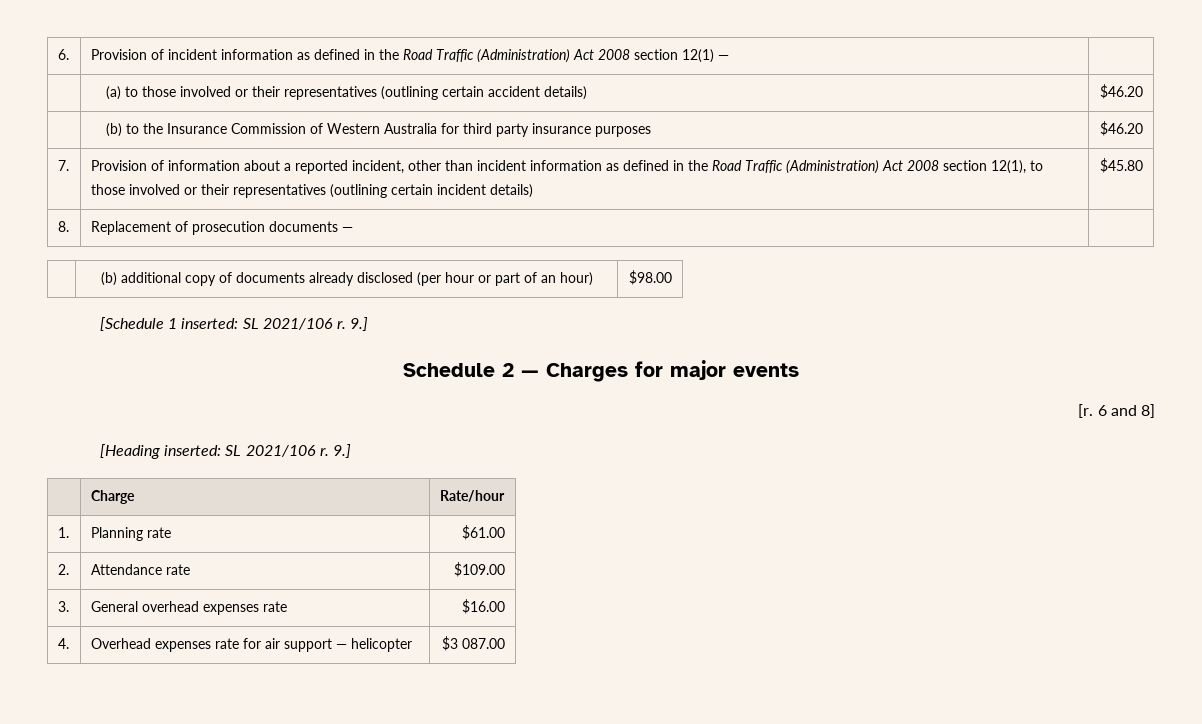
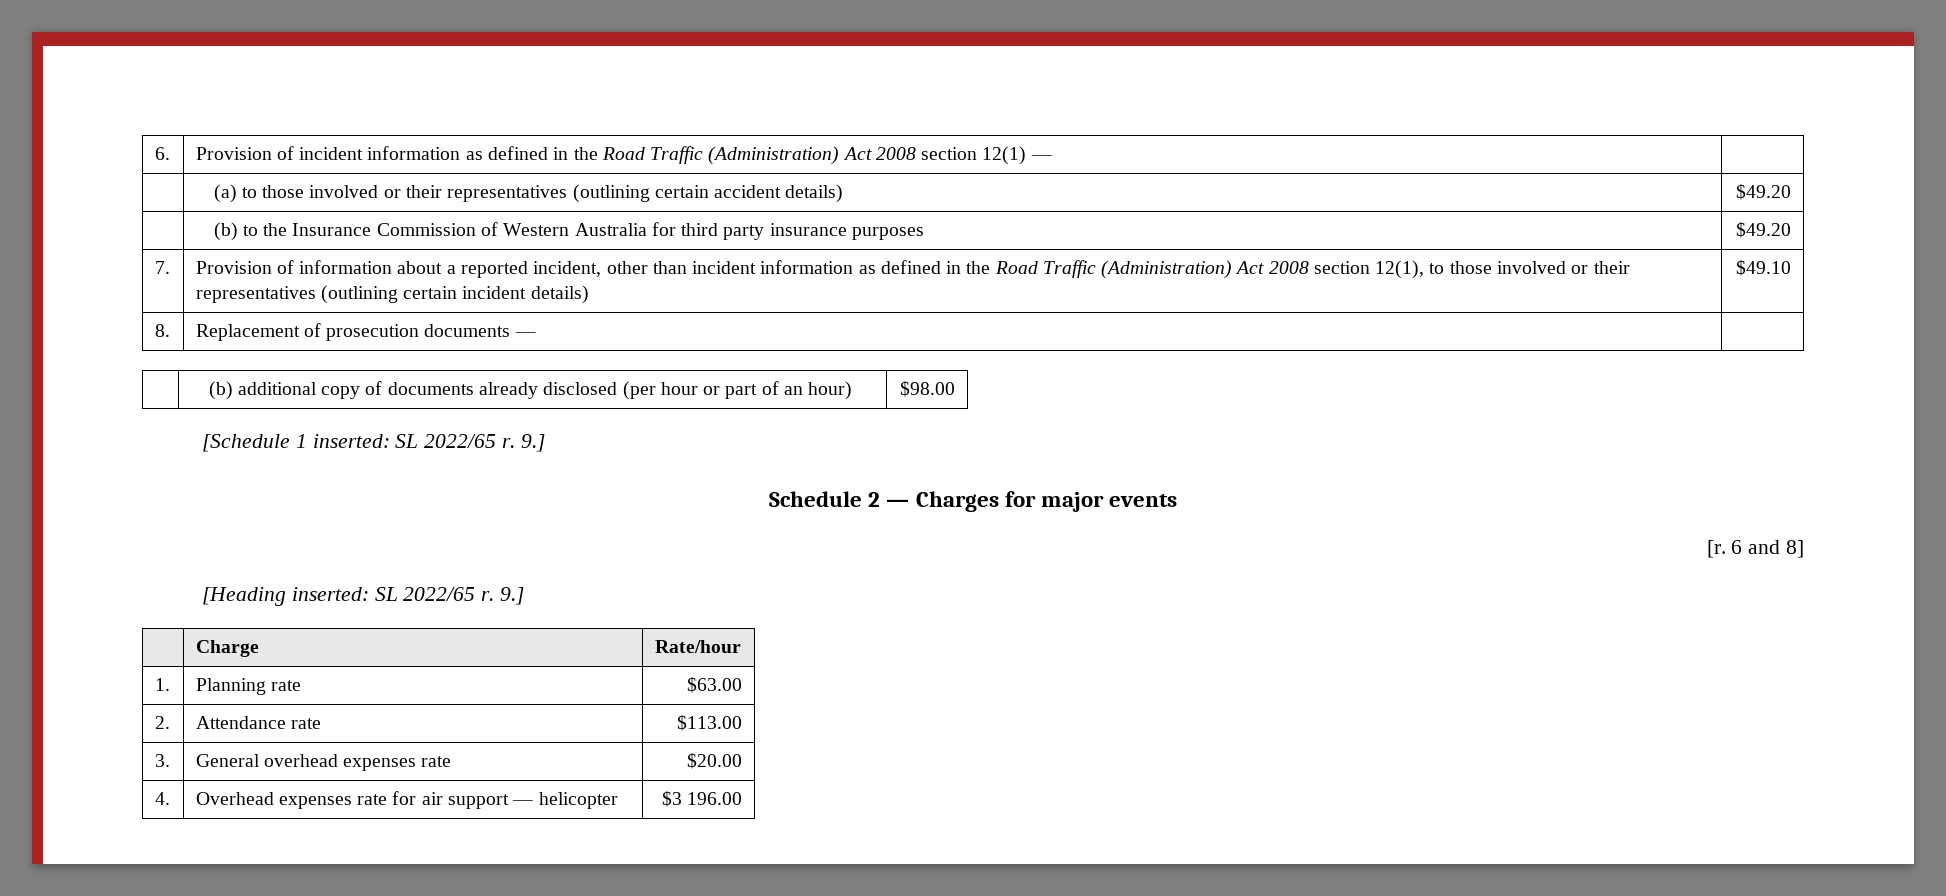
[1100,84,1144,99] $46.20 -> [1736,184,1792,200] $49.20
[1100,121,1144,136] $46.20 -> [1736,222,1792,238] $49.20
[1100,158,1144,173] $45.80 -> [1736,260,1792,276] $49.10
[262,318,333,330] 2021/106 -> [424,434,497,448] 2022/65
[245,445,316,457] 2021/106 -> [403,587,476,601] 2022/65
[462,525,506,540] $61.00 -> [687,677,743,693] $63.00
[454,562,506,577] $109.00 -> [677,715,743,731] $113.00
[462,599,506,614] $16.00 -> [687,753,743,769] $20.00
[462,638,506,649] 087.00 -> [687,792,743,805] 196.00

